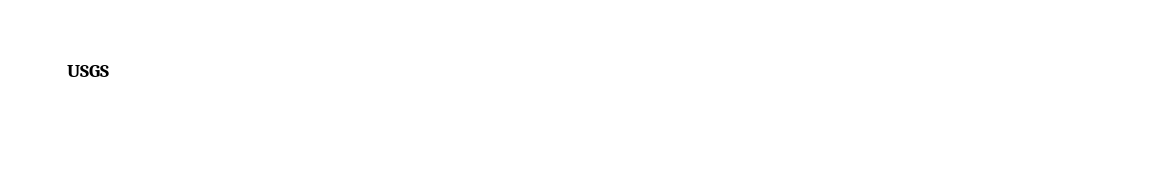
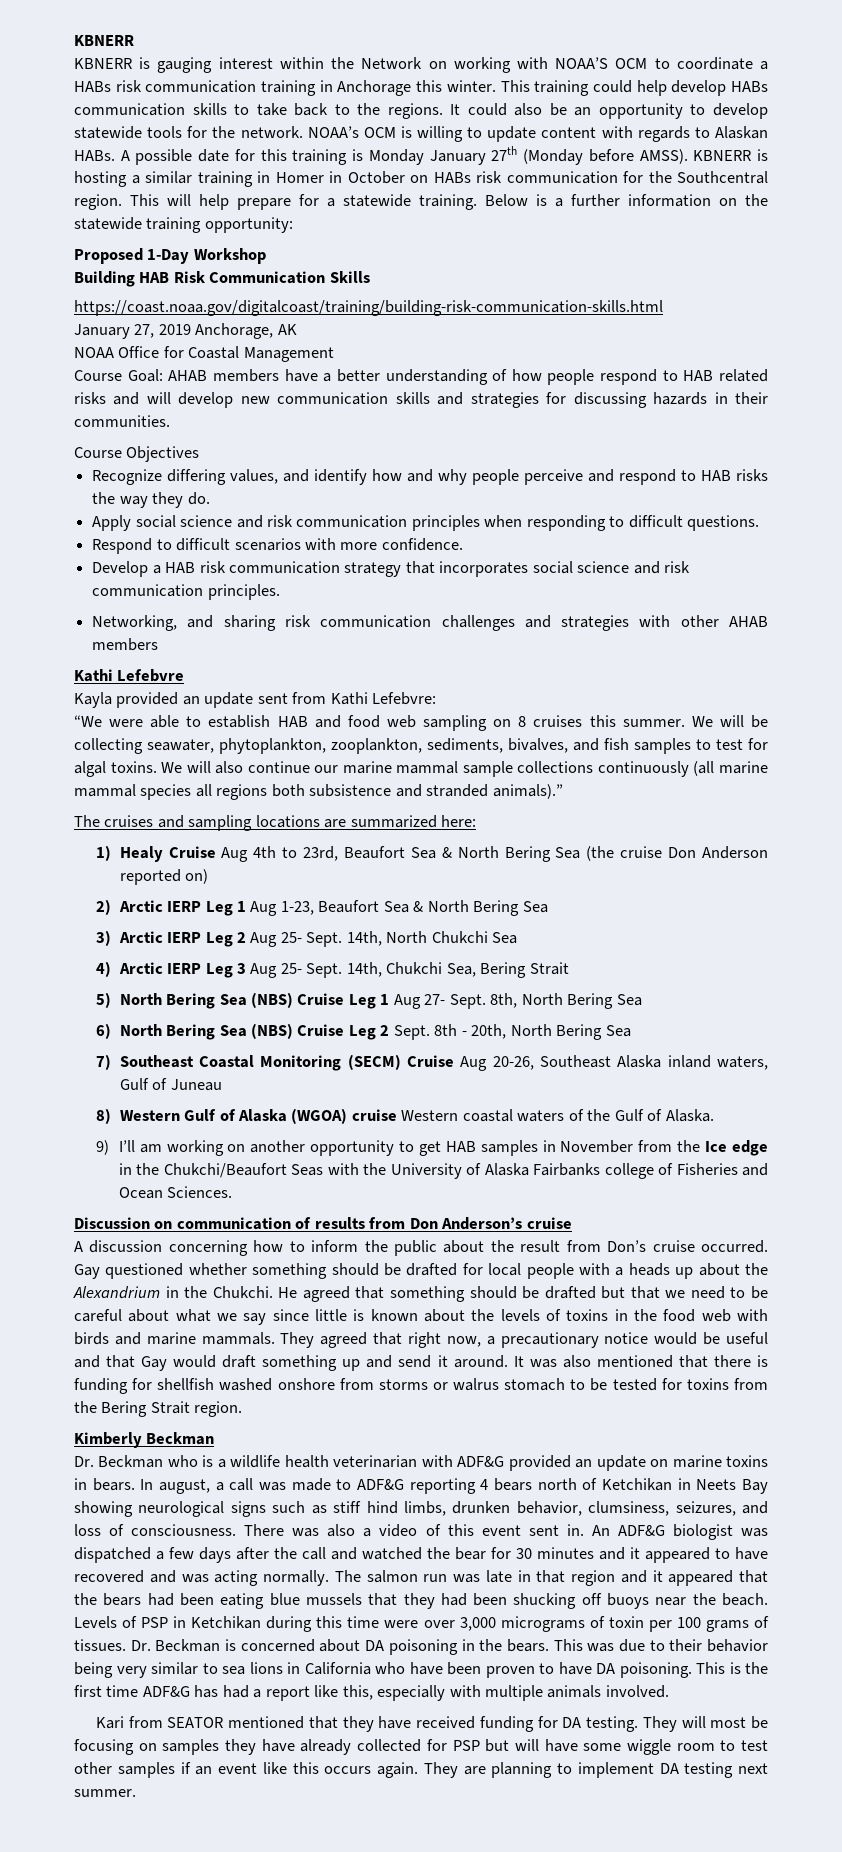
[67,65,109,77] USGS -> [74,35,134,46] [74,57,768,73] [74,80,769,96] [74,103,769,119] [74,126,768,142] [74,146,769,165] [74,171,768,187] [74,194,768,210] [74,217,293,233] [74,248,266,264] [74,271,370,287] [74,300,663,316] [74,323,297,339] [74,346,334,362] [74,369,768,385] [74,392,768,408] [74,415,170,427] [74,446,200,462] [92,469,769,485] [92,492,210,508] [92,515,760,531] [92,538,463,554] [92,561,691,577] [92,584,280,600] [92,615,768,631] [92,638,159,651] [74,669,185,682] [74,692,437,708] [74,715,769,731] [74,738,768,754] [74,761,769,777] [74,784,563,800] [74,815,477,831] [96,845,768,862] [119,869,209,885] [96,899,548,916] [96,930,518,947] [96,961,569,978] [96,992,642,1009] [96,1023,631,1040] [96,1054,768,1071] [119,1078,222,1091] [96,1108,714,1124] [96,1140,768,1156] [118,1163,768,1179] [118,1186,233,1199] [74,1217,572,1230] [74,1240,769,1256] [74,1263,768,1279] [73,1286,768,1302] [74,1309,769,1325] [74,1332,768,1348] [74,1355,768,1371] [74,1378,768,1394] [74,1401,243,1417] [74,1432,215,1448] [74,1455,769,1471] [74,1478,768,1494] [74,1501,768,1517] [74,1524,768,1540] [74,1547,768,1563] [74,1570,768,1586] [74,1593,768,1609] [74,1616,769,1632] [74,1639,768,1655] [74,1662,768,1678] [74,1685,669,1701] [95,1716,768,1732] [74,1739,768,1755] [74,1762,768,1778] [74,1789,136,1797] KBNERR // KBNERR is gauging interest within the Network on working with NOAA’S OCM to coordinate a HABs risk communication training in Anchorage this winter. This training could help develop HABs communication skills to take back to the regions. It could also be an opportunity to develop statewide tools for the network. NOAA’s OCM is willing to update content with regards to Alaskan HABs. A possible date for this training is Monday January 27th (Monday before AMSS). KBNERR is hosting a similar training in Homer in October on HABs risk communication for the Southcentral region. This will help prepare for a statewide training. Below is a further information on the statewide training opportunity: // Proposed 1-Day Workshop // Building HAB Risk Communication Skills // https://coast.noaa.gov/digitalcoast/training/building-risk-communication-skills.html // January 27, 2019 Anchorage, AK // NOAA Office for Coastal Management // Course Goal: AHAB members have a better understanding of how people respond to HAB related risks and will develop new communication skills and strategies for discussing hazards in their communities. // Course Objectives // Recognize differing values, and identify how and why people perceive and respond to HAB risks the way they do. // Apply social science and risk communication principles when responding to difficult questions. // Respond to difficult scenarios with more confidence. // Develop a HAB risk communication strategy that incorporates social science and risk communication principles. // Networking, and sharing risk communication challenges and strategies with other AHAB members // Kathi Lefebvre // Kayla provided an update sent from Kathi Lefebvre: // “We were able to establish HAB and food web sampling on 8 cruises this summer. We will be collecting seawater, phytoplankton, zooplankton, sediments, bivalves, and fish samples to test for algal toxins. We will also continue our marine mammal sample collections continuously (all marine mammal species all regions both subsistence and stranded animals).” // The cruises and sampling locations are summarized here: // 1) Healy Cruise Aug 4th to 23rd, Beaufort Sea & North Bering Sea (the cruise Don Anderson reported on) // 2) Arctic IERP Leg 1 Aug 1-23, Beaufort Sea & North Bering Sea // 3) Arctic IERP Leg 2 Aug 25- Sept. 14th, North Chukchi Sea // 4) Arctic IERP Leg 3 Aug 25- Sept. 14th, Chukchi Sea, Bering Strait // 5) North Bering Sea (NBS) Cruise Leg 1 Aug 27- Sept. 8th, North Bering Sea // 6) North Bering Sea (NBS) Cruise Leg 2 Sept. 8th - 20th, North Bering Sea // 7) Southeast Coastal Monitoring (SECM) Cruise Aug 20-26, Southeast Alaska inland waters, Gulf of Juneau // 8) Western Gulf of Alaska (WGOA) cruise Western coastal waters of the Gulf of Alaska. // 9) I’ll am working on another opportunity to get HAB samples in November from the Ice edge in the Chukchi/Beaufort Seas with the University of Alaska Fairbanks college of Fisheries and Ocean Sciences. // Discussion on communication of results from Don Anderson’s cruise // A discussion concerning how to inform the public about the result from Don’s cruise occurred. Gay questioned whether something should be drafted for local people with a heads up about the Alexandrium in the Chukchi. He agreed that something should be drafted but that we need to be careful about what we say since little is known about the levels of toxins in the food web with birds and marine mammals. They agreed that right now, a precautionary notice would be useful and that Gay would draft something up and send it around. It was also mentioned that there is funding for shellfish washed onshore from storms or walrus stomach to be tested for toxins from the Bering Strait region. // Kimberly Beckman // Dr. Beckman who is a wildlife health veterinarian with ADF&G provided an update on marine toxins in bears. In august, a call was made to ADF&G reporting 4 bears north of Ketchikan in Neets Bay showing neurological signs such as stiff hind limbs, drunken behavior, clumsiness, seizures, and loss of consciousness. There was also a video of this event sent in. An ADF&G biologist was dispatched a few days after the call and watched the bear for 30 minutes and it appeared to have recovered and was acting normally. The salmon run was late in that region and it appeared that the bears had been eating blue mussels that they had been shucking off buoys near the beach. Levels of PSP in Ketchikan during this time were over 3,000 micrograms of toxin per 100 grams of tissues. Dr. Beckman is concerned about DA poisoning in the bears. This was due to their behavior being very similar to sea lions in California who have been proven to have DA poisoning. This is the first time ADF&G has had a report like this, especially with multiple animals involved. // Kari from SEATOR mentioned that they have received funding for DA testing. They will most be focusing on samples they have already collected for PSP but will have some wiggle room to test other samples if an event like this occurs again. They are planning to implement DA testing next summer.

